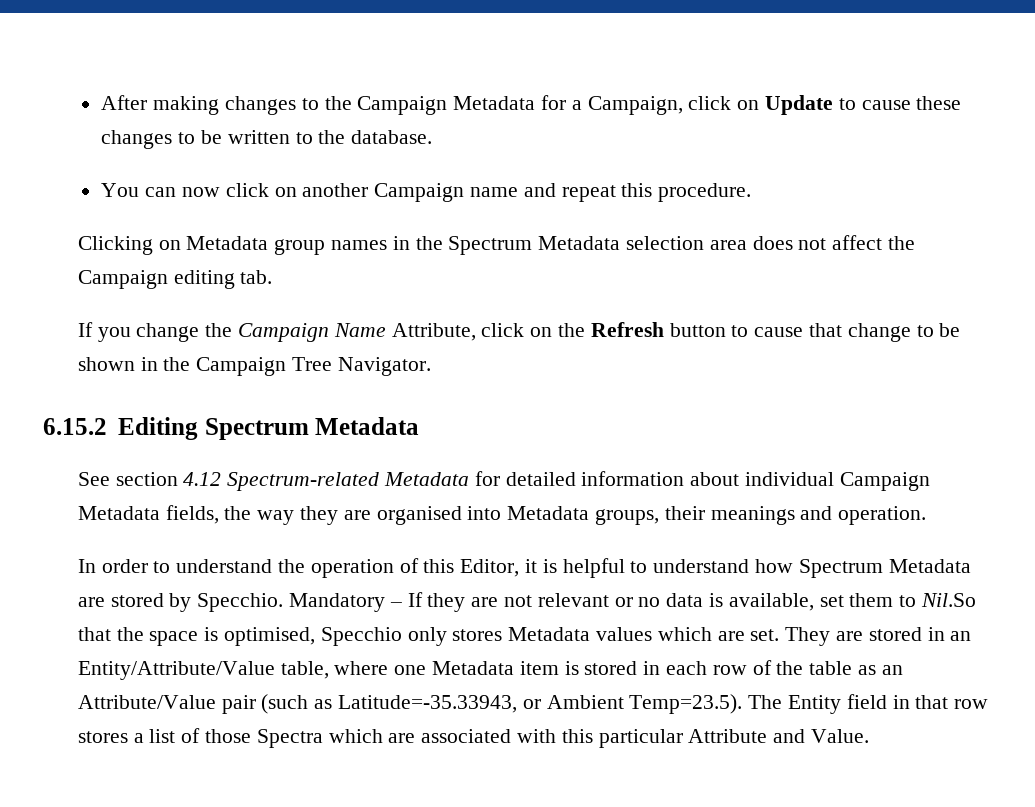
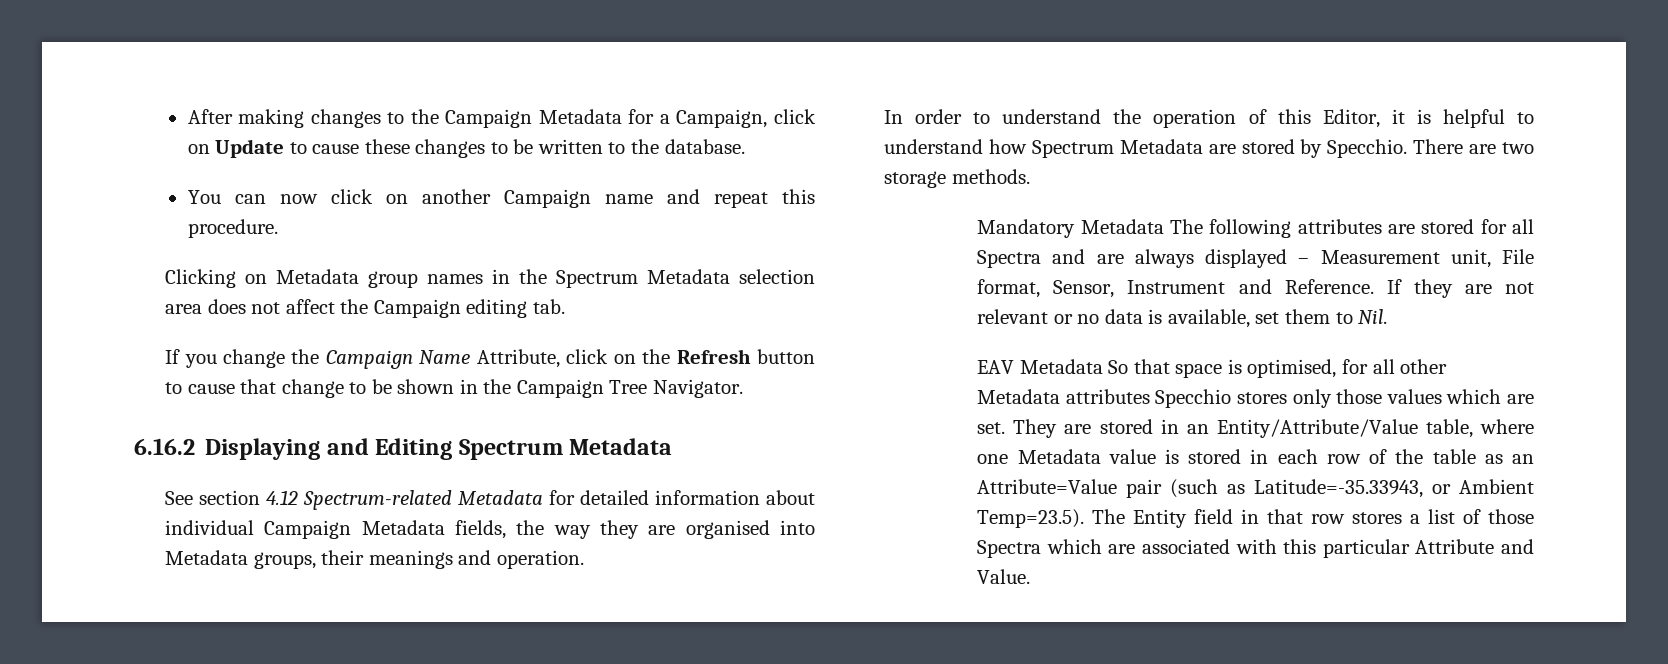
[43,418,107,435] 6.15.2 -> [134,438,369,460] 6.16.2 Displaying and
[288,593,402,612] Mandatory – -> [1413,139,1534,154] [884,169,1030,188] [977,219,1534,238] [977,249,1534,268] [977,279,1374,298] There are two storage methods. // Mandatory Metadata The following attributes are stored for all Spectra and are always displayed – Measurement unit, File format, Sensor, Instrument and Reference.
[921,593,977,607] [77,627,591,646] Nil.So that the space is optimised, Specchio only stores Metadata -> [1358,309,1388,324] [977,359,1448,378] [977,389,1383,408] Nil. // EAV Metadata So that space is optimised, for all other Metadata attributes Specchio stores only those
[519,661,559,675] item -> [1108,449,1156,464] value
[77,695,216,709] Attribute/Value -> [977,479,1118,494] Attribute=Value

